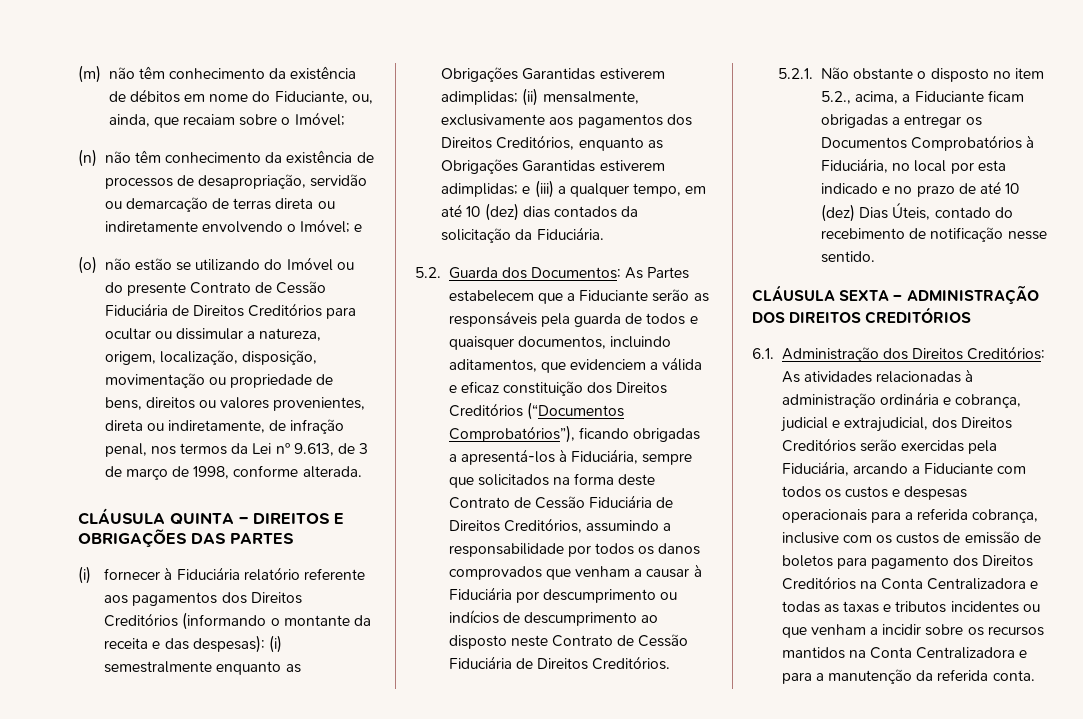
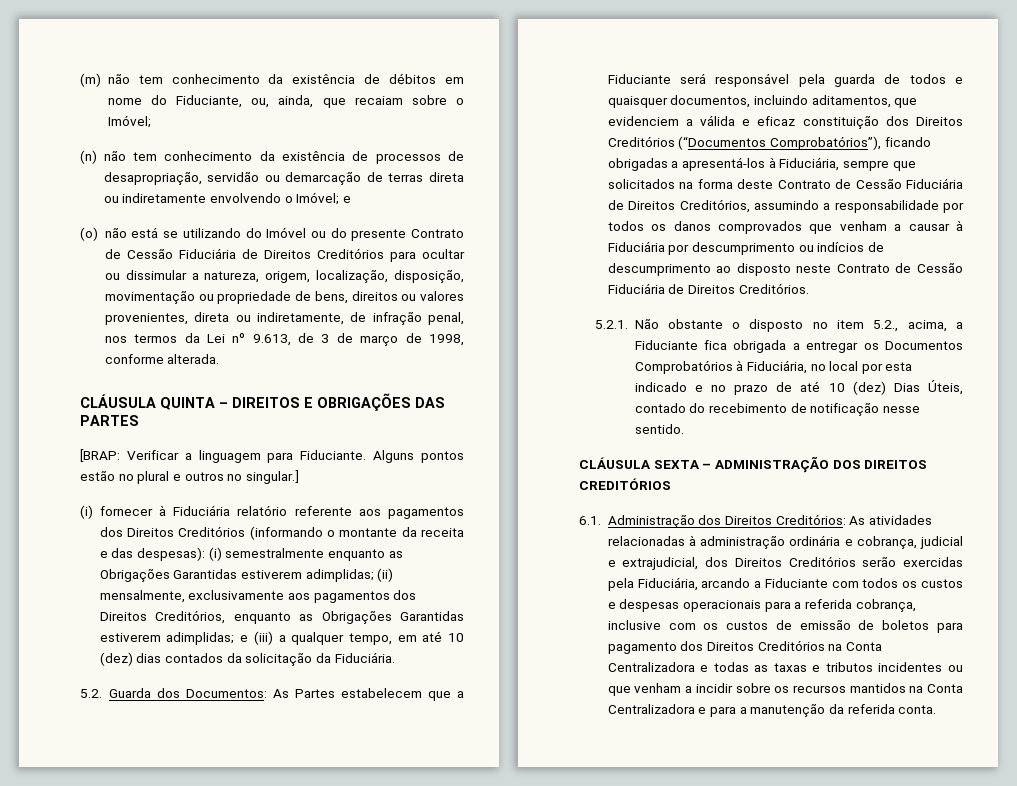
[138,66,165,79] têm -> [138,75,163,84] tem
[134,150,161,163] têm -> [133,152,158,161] tem
[134,258,172,271] estão -> [131,227,159,238] está
(294, 538) none -> [80,449,464,463] [80,470,299,484] // [BRAP: Verificar a linguagem para Fiduciante. Alguns pontos estão no plural e outros no singular.]
[652,289,709,302] [448,311,537,327] serão as responsáveis -> [680,73,790,87] será responsável
[987,90,1024,102] [821,114,889,128] ficam obrigadas -> [703,340,787,353] fica obrigada

